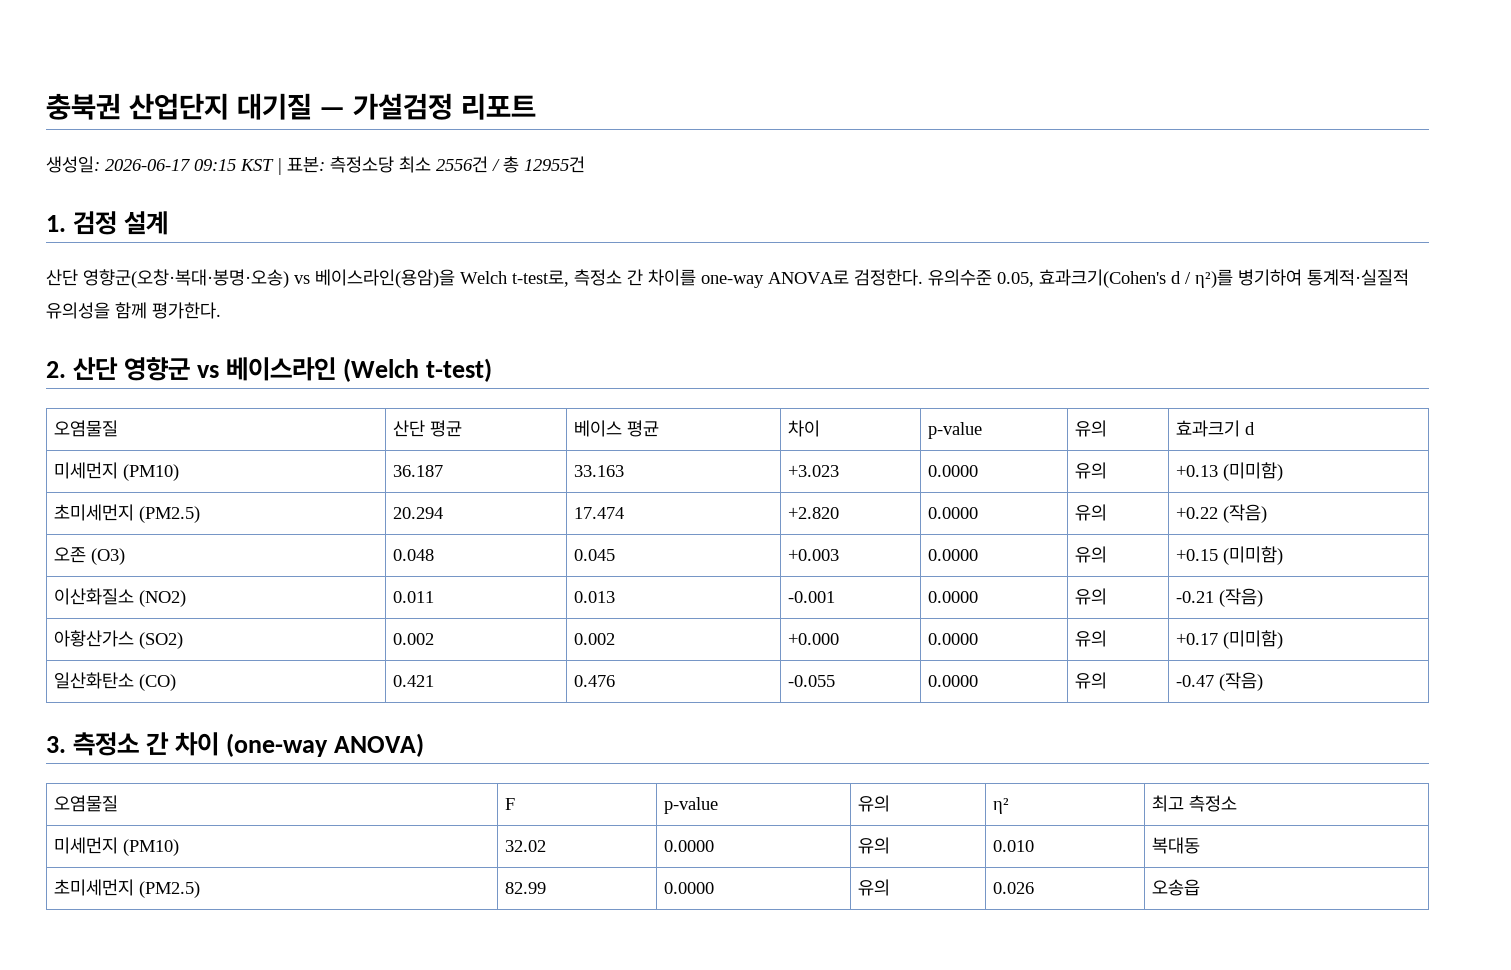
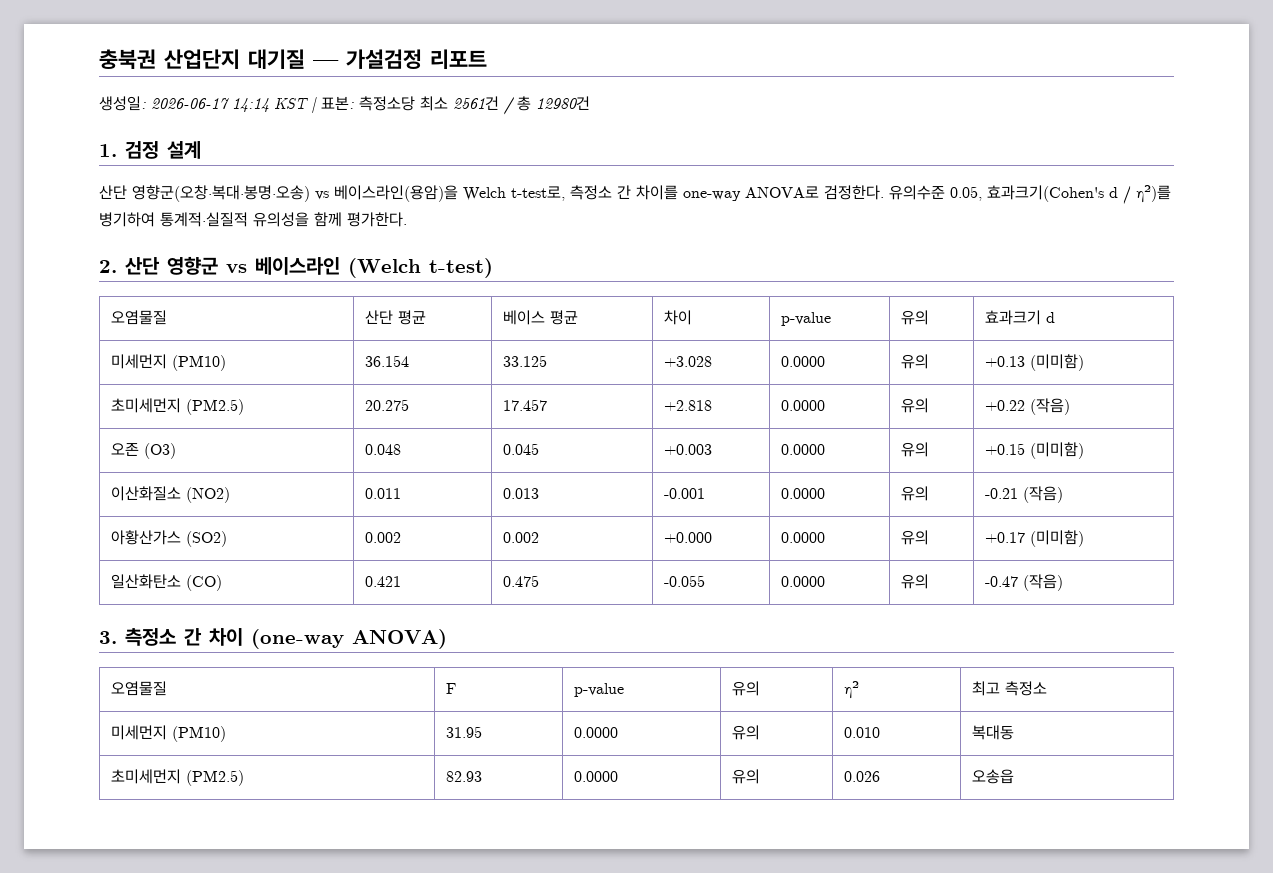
[194,159,236,171] 09:15 -> [232,98,269,112] 14:14
[436,156,488,173] 2556건 -> [453,96,499,110] 2561건
[524,156,585,173] 12955건 -> [536,96,590,110] 12980건
[392,465,443,477] [573,465,624,477] [787,465,839,477] 36.187 | 33.163 | +3.023 -> [364,355,409,367] [502,355,547,367] [663,356,712,367] 36.154 | 33.125 | +3.028
[392,507,443,519] [573,507,624,519] [787,507,839,519] 20.294 | 17.474 | +2.820 -> [364,399,409,411] [502,399,547,411] [663,400,712,411] 20.275 | 17.457 | +2.818
[573,675,615,687] 0.476 -> [502,575,539,587] 0.475
[504,840,546,852] 32.02 -> [445,726,482,738] 31.95
[504,882,546,894] 82.99 -> [445,771,482,782] 82.93

